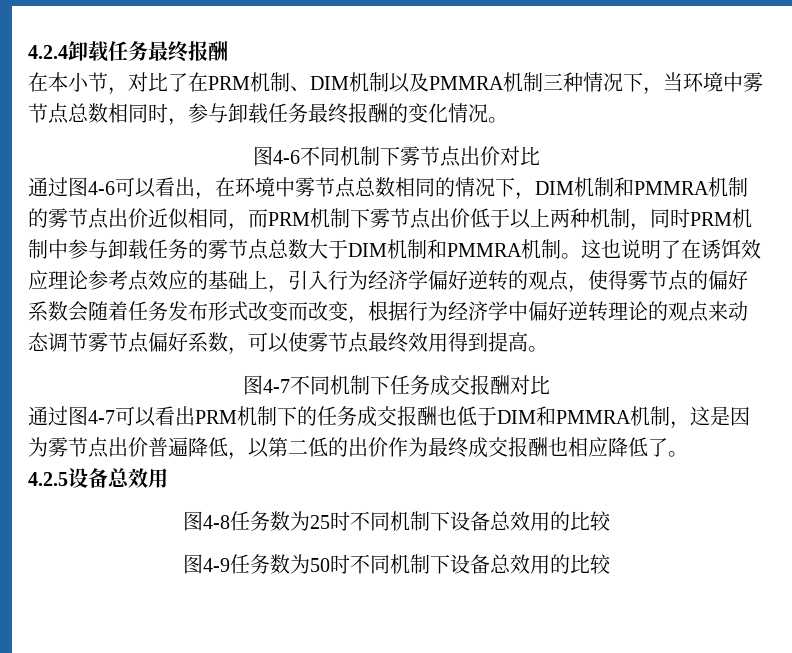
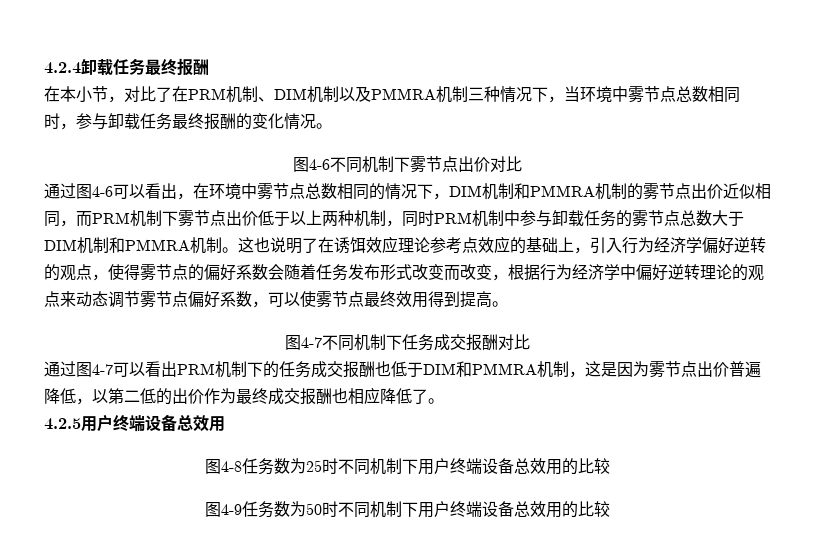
(68, 479) none -> [81,414,145,432] 用户终端
(450, 521) none -> [418,458,482,475] 用户终端
(450, 564) none -> [418,501,482,518] 用户终端

